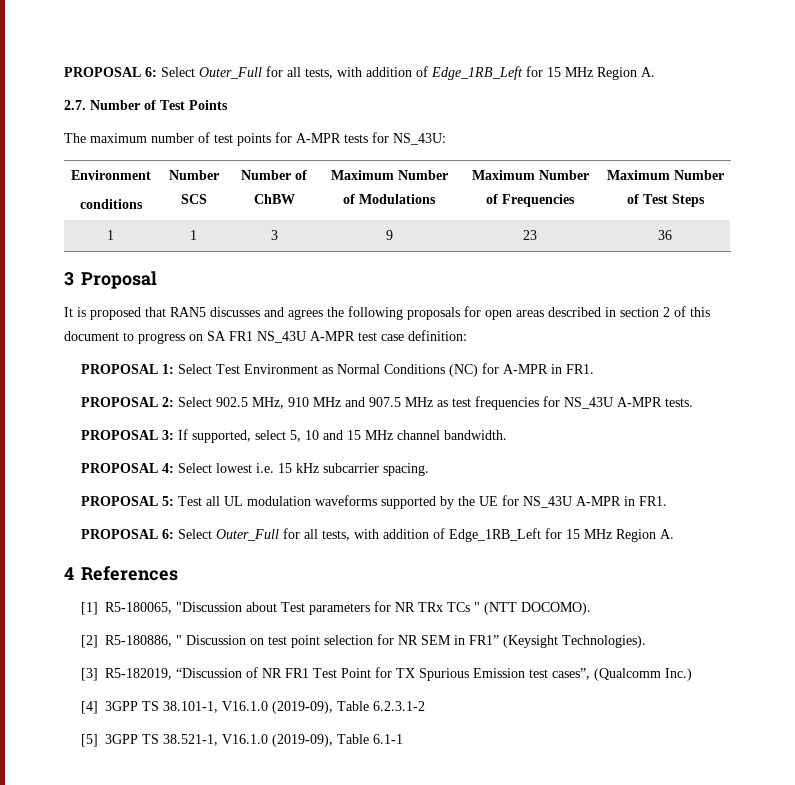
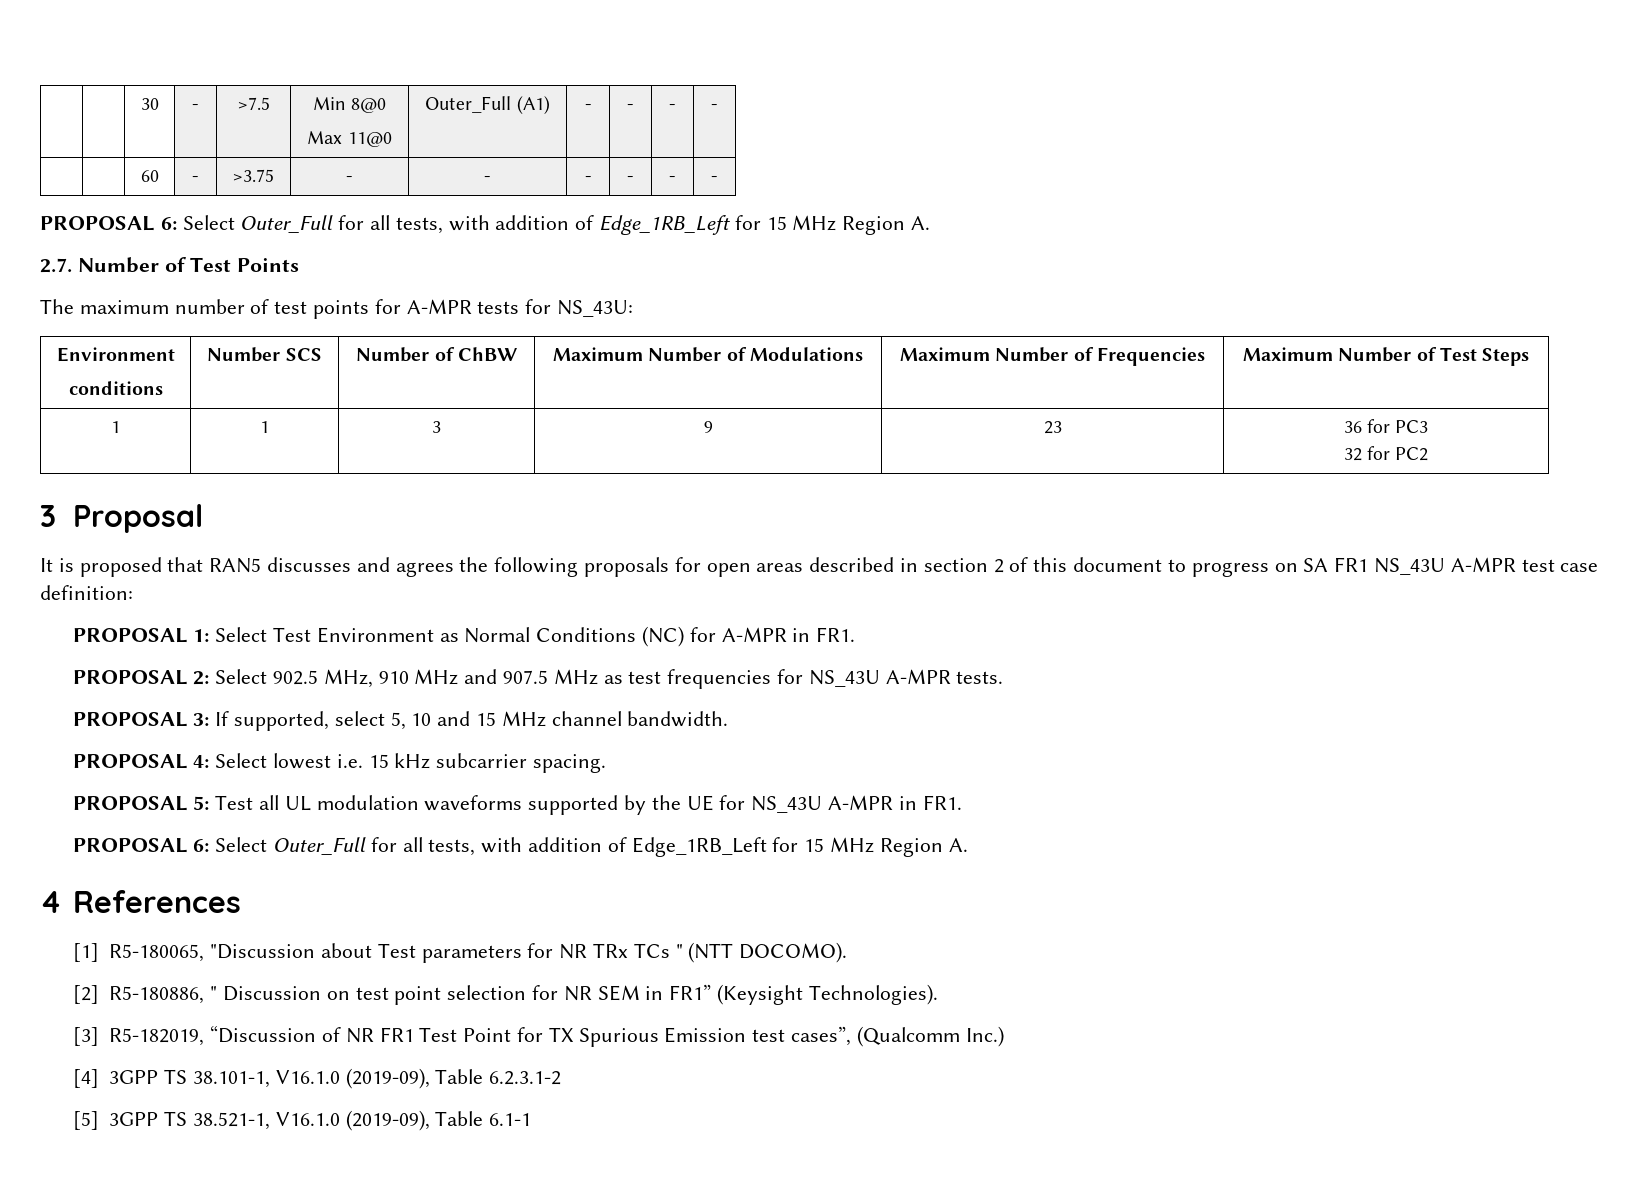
(64, 72) none -> [140,98,159,110] [192,104,199,110] [237,97,270,110] [312,97,387,113] [307,131,392,147] [425,96,550,114] [584,104,592,110] [627,104,634,110] [669,104,676,110] [711,104,718,110] [140,170,159,182] [192,176,199,182] [233,169,274,182] [346,176,353,182] [484,176,491,182] [584,176,592,182] [627,176,634,182] [669,176,676,182] [711,176,718,182] | | 30 | - | >7.5 | Min 8@0 // Max 11@0 | Outer_Full (A1) | - | - | - | - // | | 60 | - | >3.75 | - | - | - | - | - | - //
(672, 235) none -> [1367,419,1429,433] [1343,446,1429,461] for PC3 // 32 for PC2

